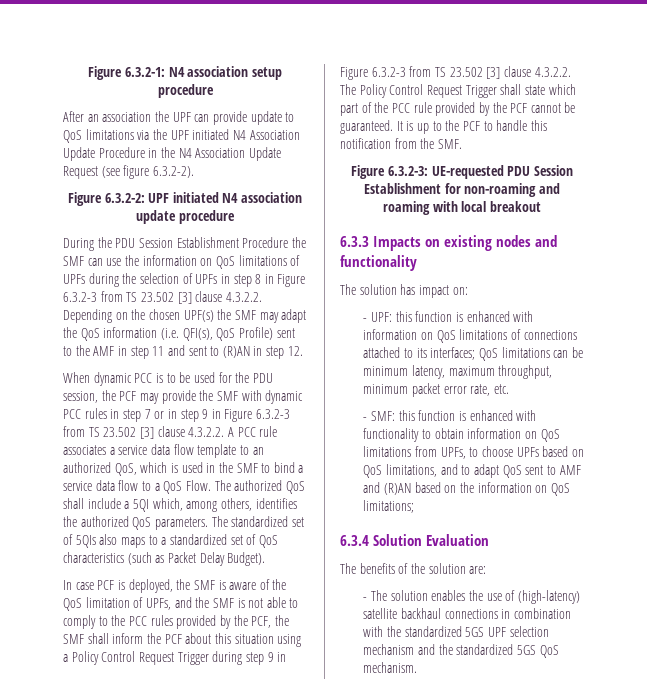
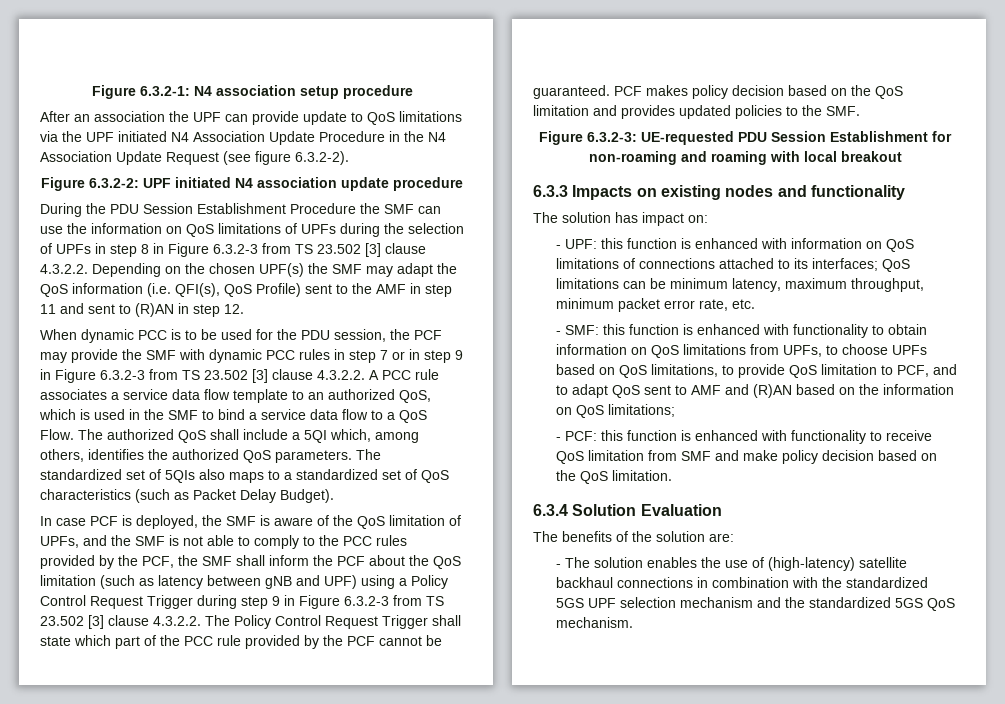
[214,633,274,644] this situation -> [409,555,461,569] [40,575,357,589] the QoS limitation (such as latency between gNB and UPF)
[396,120,547,134] [340,138,417,149] It is up to the PCF to handle this notification from -> [614,85,903,99] [533,105,798,119] PCF makes policy decision based on the QoS limitation and provides updated policies to
(438, 470) none -> [721,364,929,378] to provide QoS limitation to PCF,
(415, 506) none -> [555,430,932,444] [555,450,937,464] [555,470,672,484] // - PCF: this function is enhanced with functionality to receive QoS limitation from SMF and make policy decision based on the QoS limitation.

